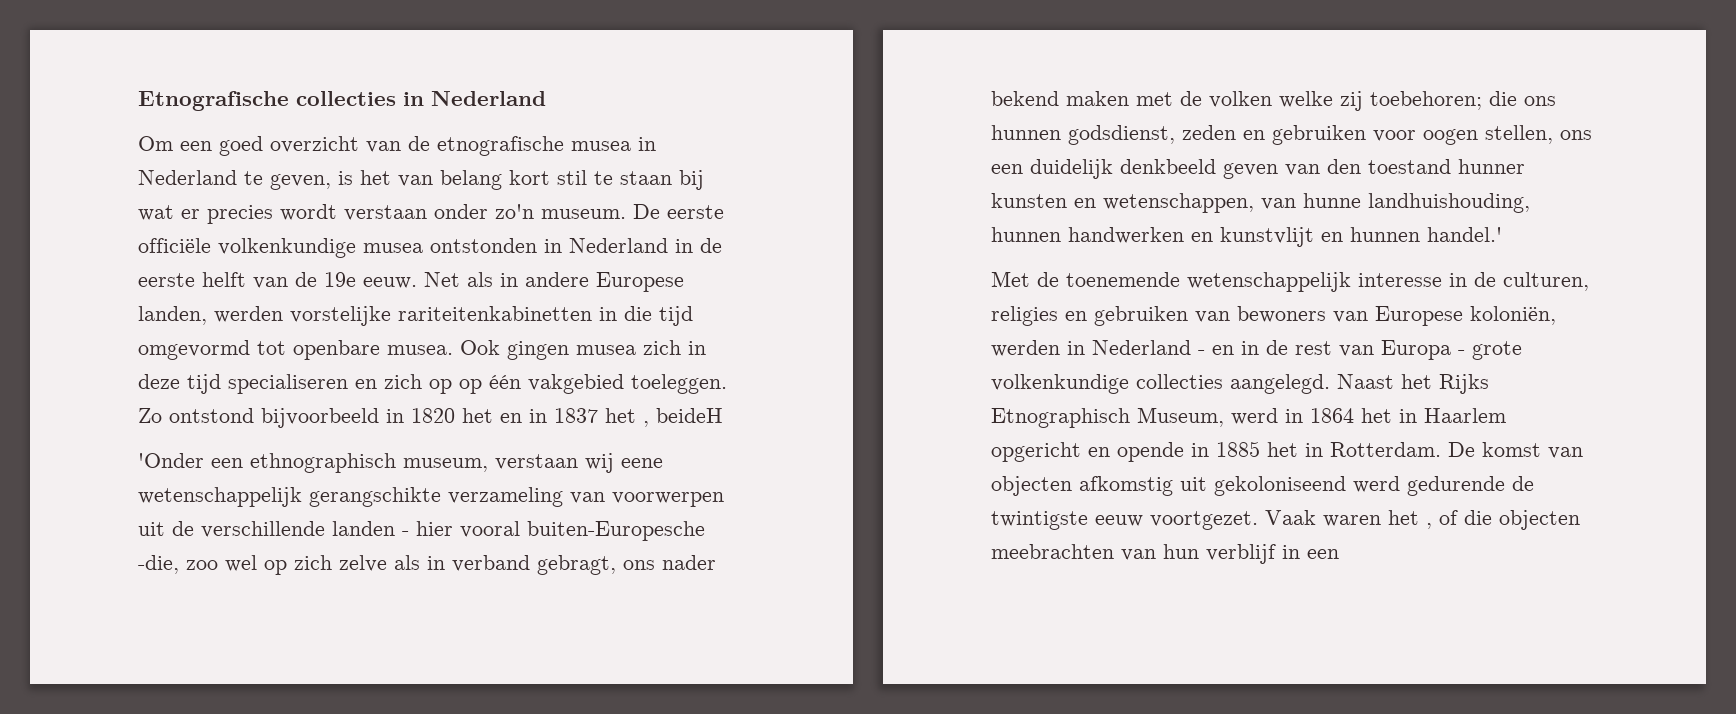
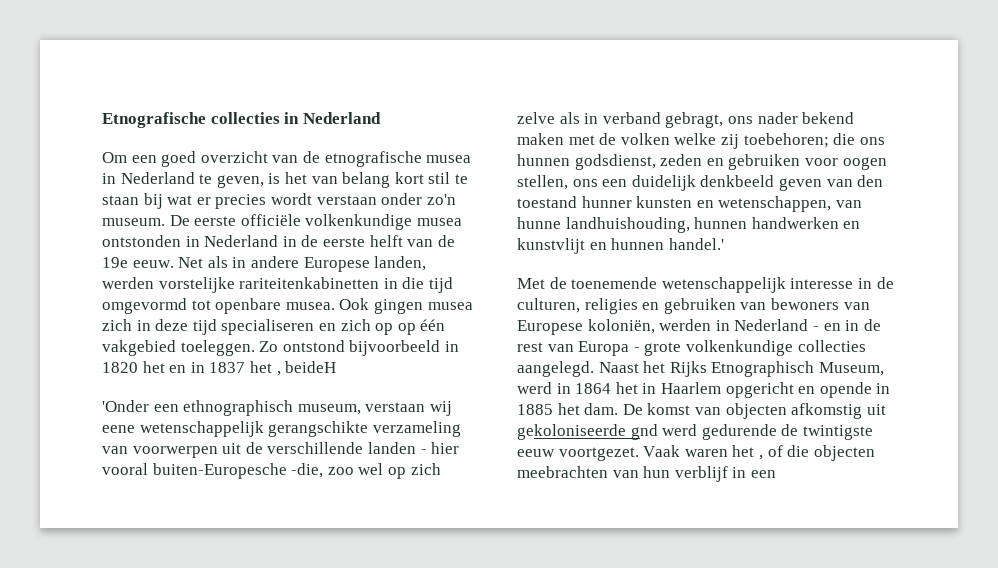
[1305,442,1441,457] in Rotterdam. -> [584,403,619,415] dam.
[1214,476,1346,496] gekoloniseend -> [517,424,658,440] gekoloniseerde gnd

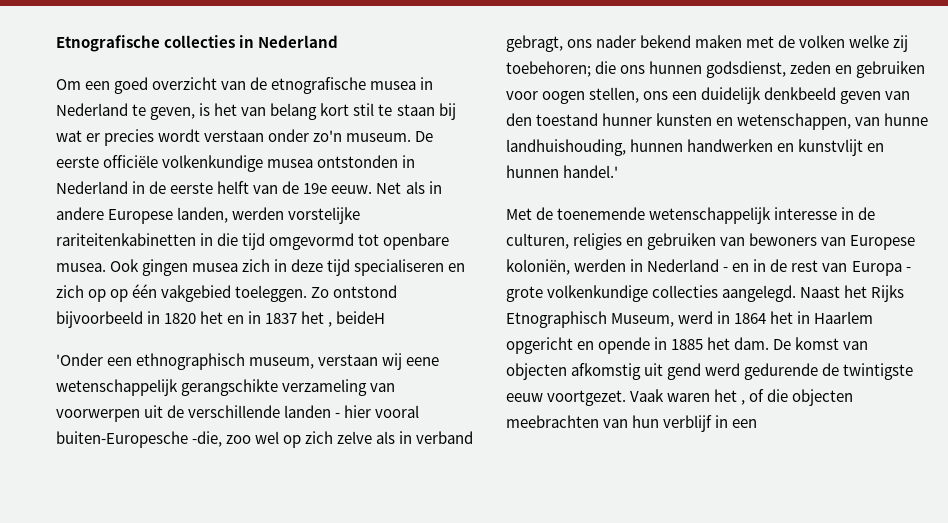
[517,424,658,440] gekoloniseerde gnd -> [667,363,702,380] gend

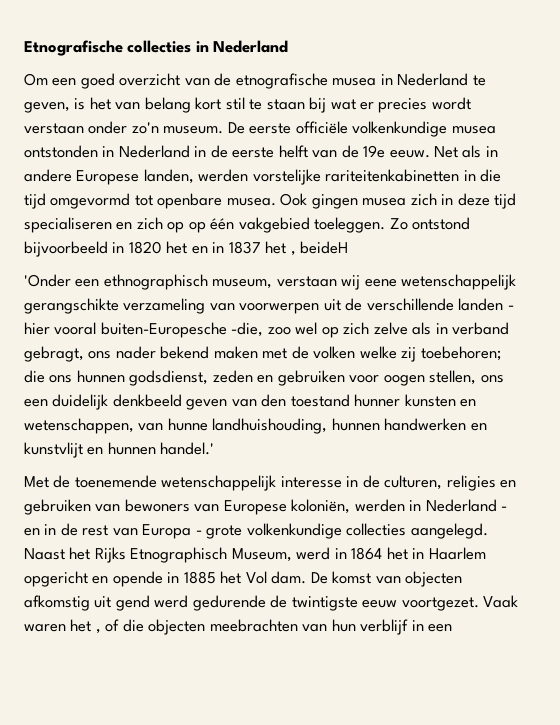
(731, 343) none -> [245,571,267,584] Vol

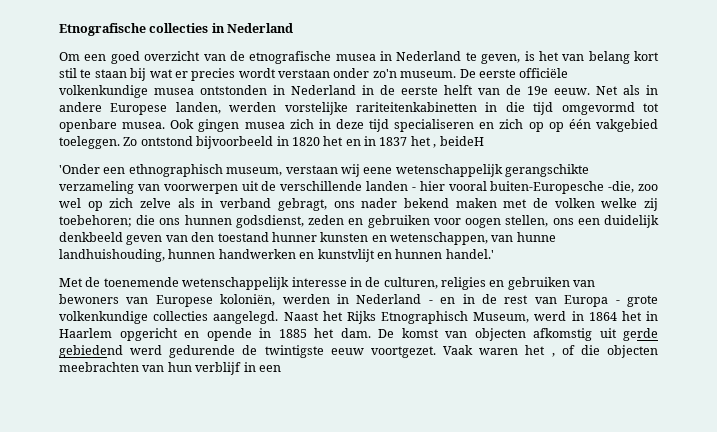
[245,571,267,584] Vol -> (334, 333) none
[115,595,150,611] gend -> [623,328,658,341] [59,345,123,358] gerde gebiedend

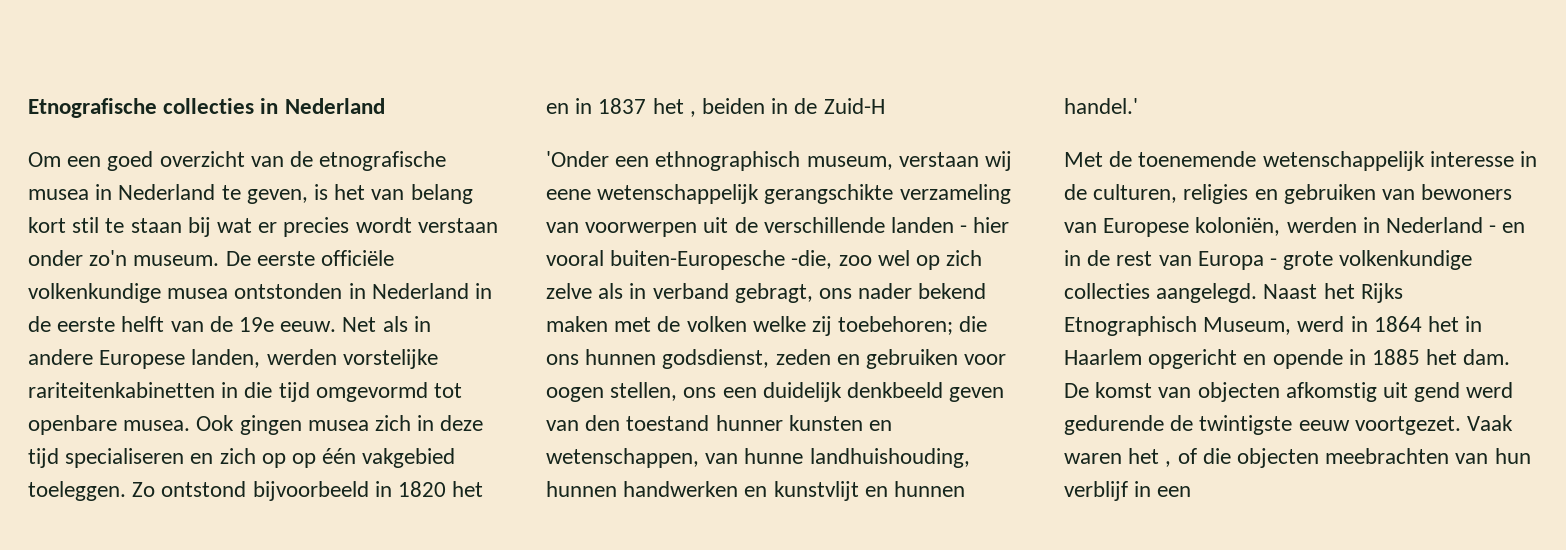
[439,136,484,146] beideH -> [702,98,885,114] beiden in de Zuid-H
[623,328,658,341] [59,345,123,358] gerde gebiedend -> [1414,382,1461,402] gend

